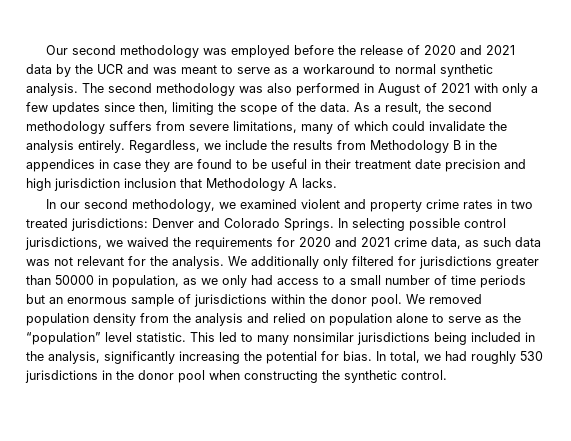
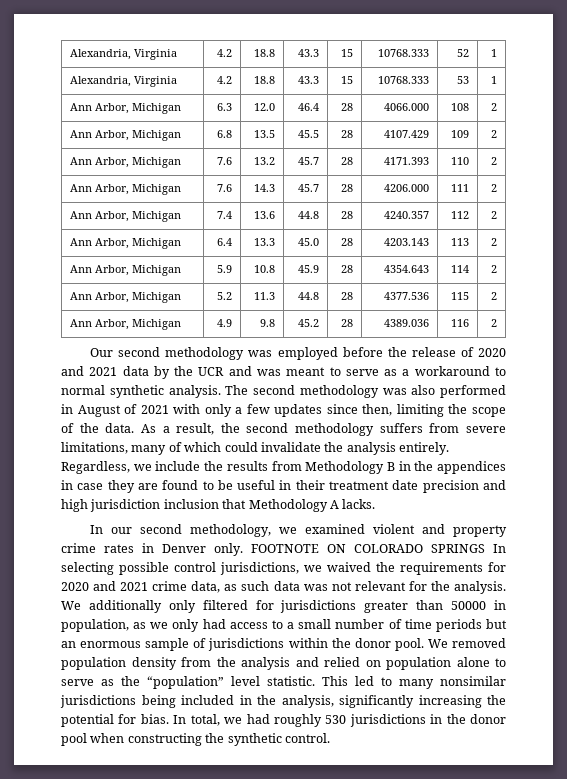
(46, 50) none -> [70,49,178,60] [216,49,232,57] [253,49,275,57] [297,49,319,57] [340,49,353,57] [377,49,429,57] [456,49,469,57] [490,49,497,57] [70,76,178,87] [216,76,232,84] [253,76,275,84] [297,76,319,84] [340,76,353,84] [377,76,429,84] [456,76,469,84] [490,76,497,84] [70,103,182,114] [216,103,232,111] [253,103,275,111] [297,103,319,111] [340,103,353,111] [383,103,429,111] [450,103,469,111] [490,103,497,111] [70,130,182,141] [216,130,232,138] [253,130,275,138] [297,130,319,138] [340,130,353,138] [383,130,429,138] [450,130,469,138] [490,130,497,138] [70,157,182,168] [216,157,232,165] [253,157,275,165] [297,157,319,165] [340,157,353,165] [383,157,429,165] [450,157,469,165] [490,157,497,165] [70,184,182,195] [216,184,232,192] [253,184,275,192] [297,184,319,192] [340,184,353,192] [383,184,429,192] [450,184,469,192] [490,184,497,192] [70,211,182,222] [216,211,232,219] [253,211,275,219] [297,211,319,219] [340,211,353,219] [383,211,429,219] [450,211,469,219] [490,211,497,219] [70,238,182,249] [216,238,232,246] [253,238,275,246] [297,238,319,246] [340,238,353,246] [383,238,429,246] [450,238,469,246] [490,238,497,246] [70,265,182,276] [216,265,232,273] [253,265,275,273] [297,265,319,273] [340,265,353,273] [383,265,429,273] [450,265,469,273] [490,265,497,273] [70,292,182,303] [216,292,232,300] [253,292,275,300] [297,292,319,300] [340,292,353,300] [383,292,429,300] [450,292,469,300] [490,292,497,300] [70,319,182,330] [216,319,232,327] [259,319,275,327] [297,319,319,327] [340,319,353,327] [383,319,429,327] [450,319,469,327] [490,319,497,327] Alexandria, Virginia | 4.2 | 18.8 | 43.3 | 15 | 10768.333 | 52 | 1 // Alexandria, Virginia | 4.2 | 18.8 | 43.3 | 15 | 10768.333 | 53 | 1 // Ann Arbor, Michigan | 6.3 | 12.0 | 46.4 | 28 | 4066.000 | 108 | 2 // Ann Arbor, Michigan | 6.8 | 13.5 | 45.5 | 28 | 4107.429 | 109 | 2 // Ann Arbor, Michigan | 7.6 | 13.2 | 45.7 | 28 | 4171.393 | 110 | 2 // Ann Arbor, Michigan | 7.6 | 14.3 | 45.7 | 28 | 4206.000 | 111 | 2 // Ann Arbor, Michigan | 7.4 | 13.6 | 44.8 | 28 | 4240.357 | 112 | 2 // Ann Arbor, Michigan | 6.4 | 13.3 | 45.0 | 28 | 4203.143 | 113 | 2 // Ann Arbor, Michigan | 5.9 | 10.8 | 45.9 | 28 | 4354.643 | 114 | 2 // Ann Arbor, Michigan | 5.2 | 11.3 | 44.8 | 28 | 4377.536 | 115 | 2 // Ann Arbor, Michigan | 4.9 | 9.8 | 45.2 | 28 | 4389.036 | 116 | 2 //
[511,200,534,209] [26,218,334,231] two treated jurisdictions: Denver and Colorado Springs. -> [162,543,485,556] Denver only. FOOTNOTE ON COLORADO SPRINGS

